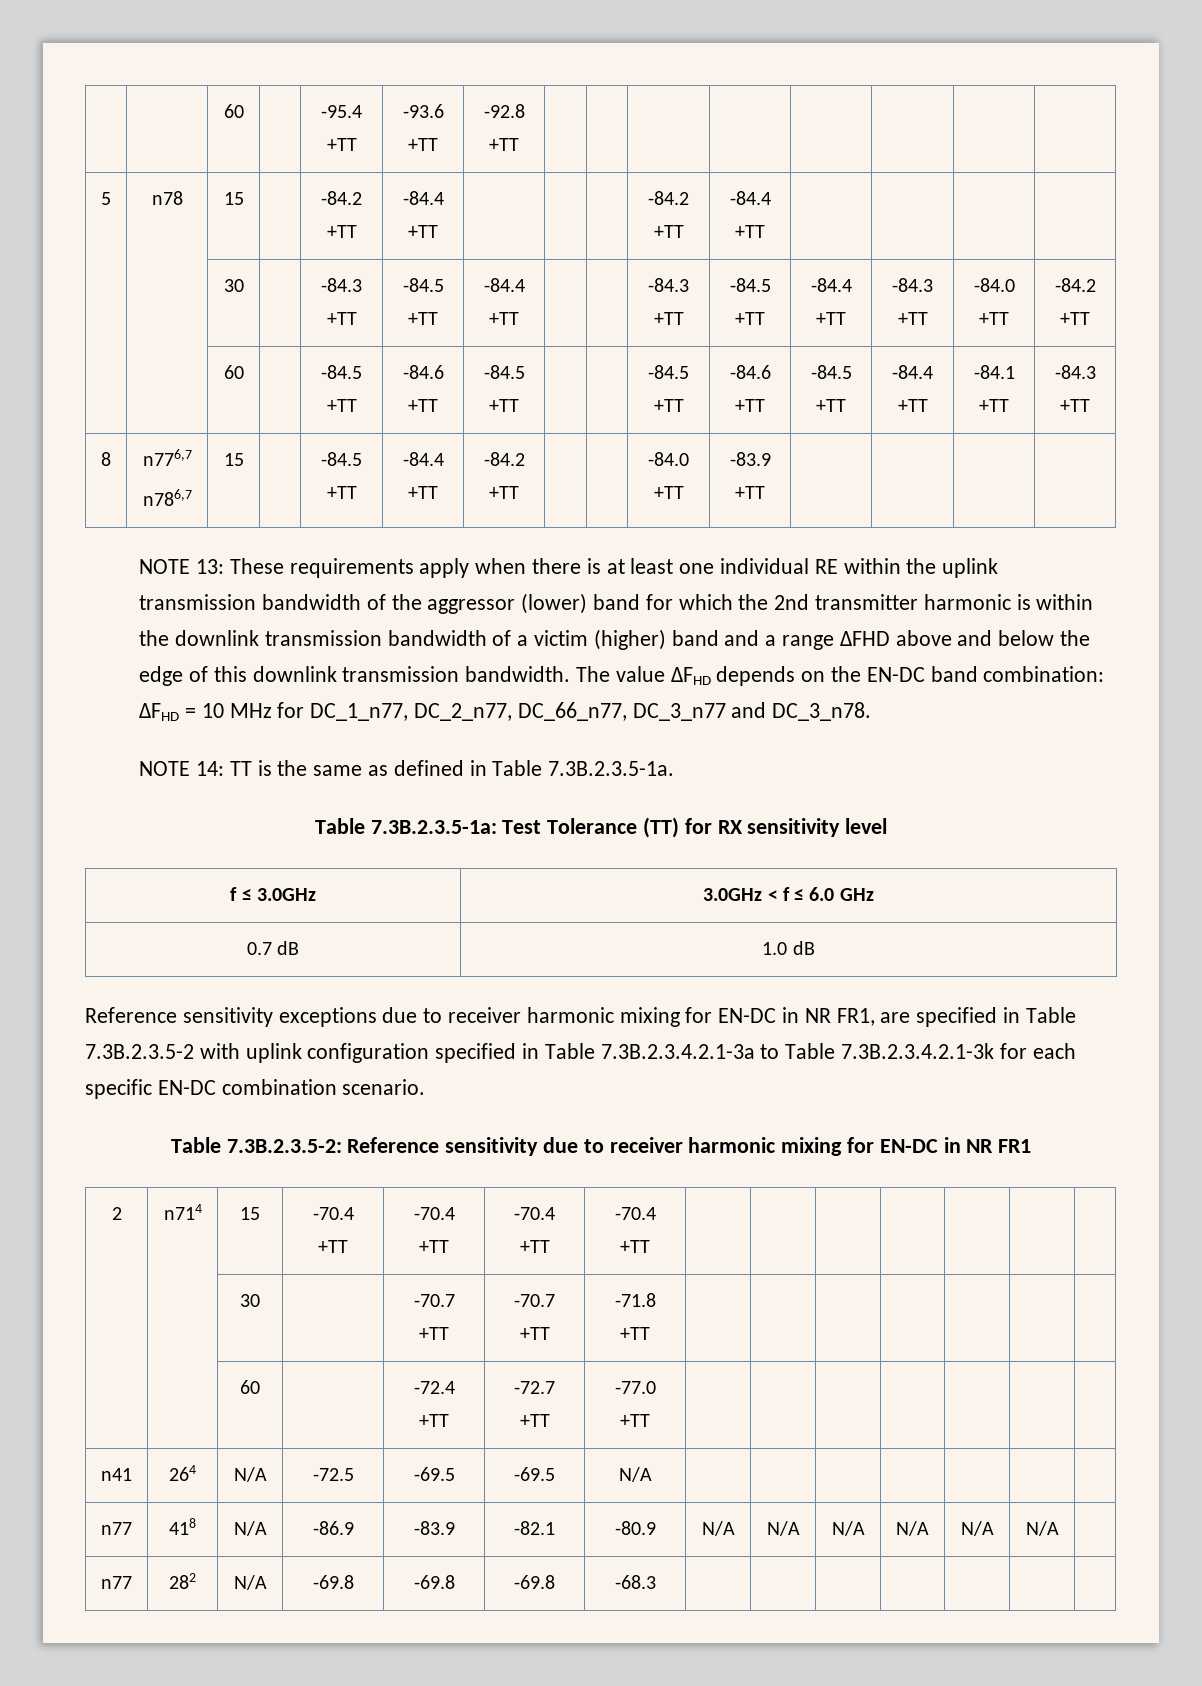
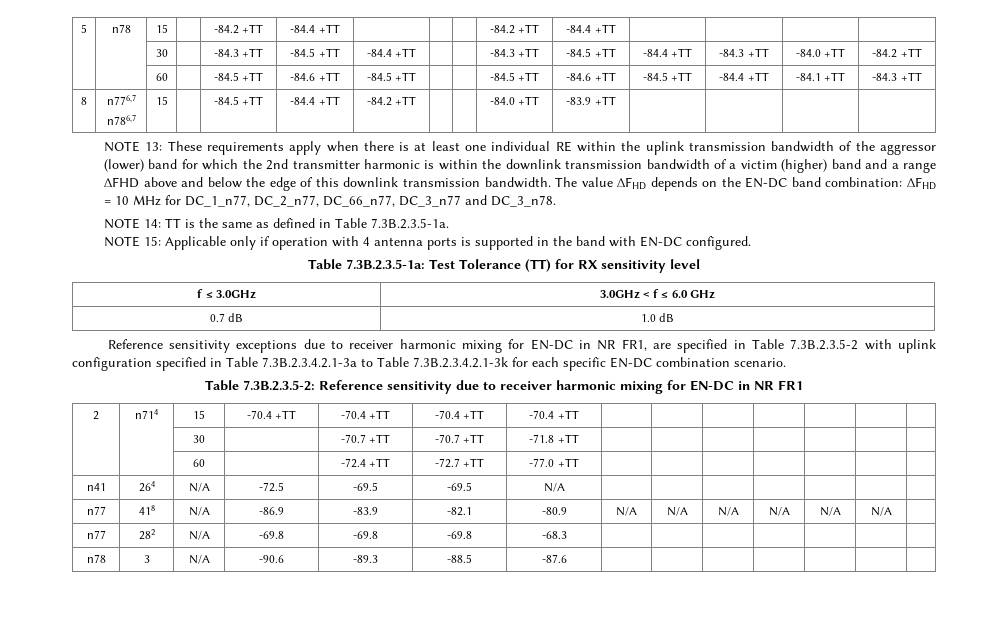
[223,104,244,118] [321,105,362,118] [326,138,357,151] [402,104,444,118] [408,138,438,151] [483,104,525,118] [489,138,519,151] | | 60 | | -95.4 +TT | -93.6 +TT | -92.8 +TT | | | | | | | | // -> (81, 28) none
(675, 768) none -> [104,236,752,250] // NOTE 15: Applicable only if operation with 4 antenna ports is supported in the band with EN-DC configured.
(656, 1582) none -> [86,554,106,563] [143,555,150,563] [188,555,210,564] [259,555,284,563] [353,555,378,563] [447,554,472,563] [541,554,567,563] // n78 | 3 | N/A | -90.6 | -89.3 | -88.5 | -87.6 | | | | | | |

